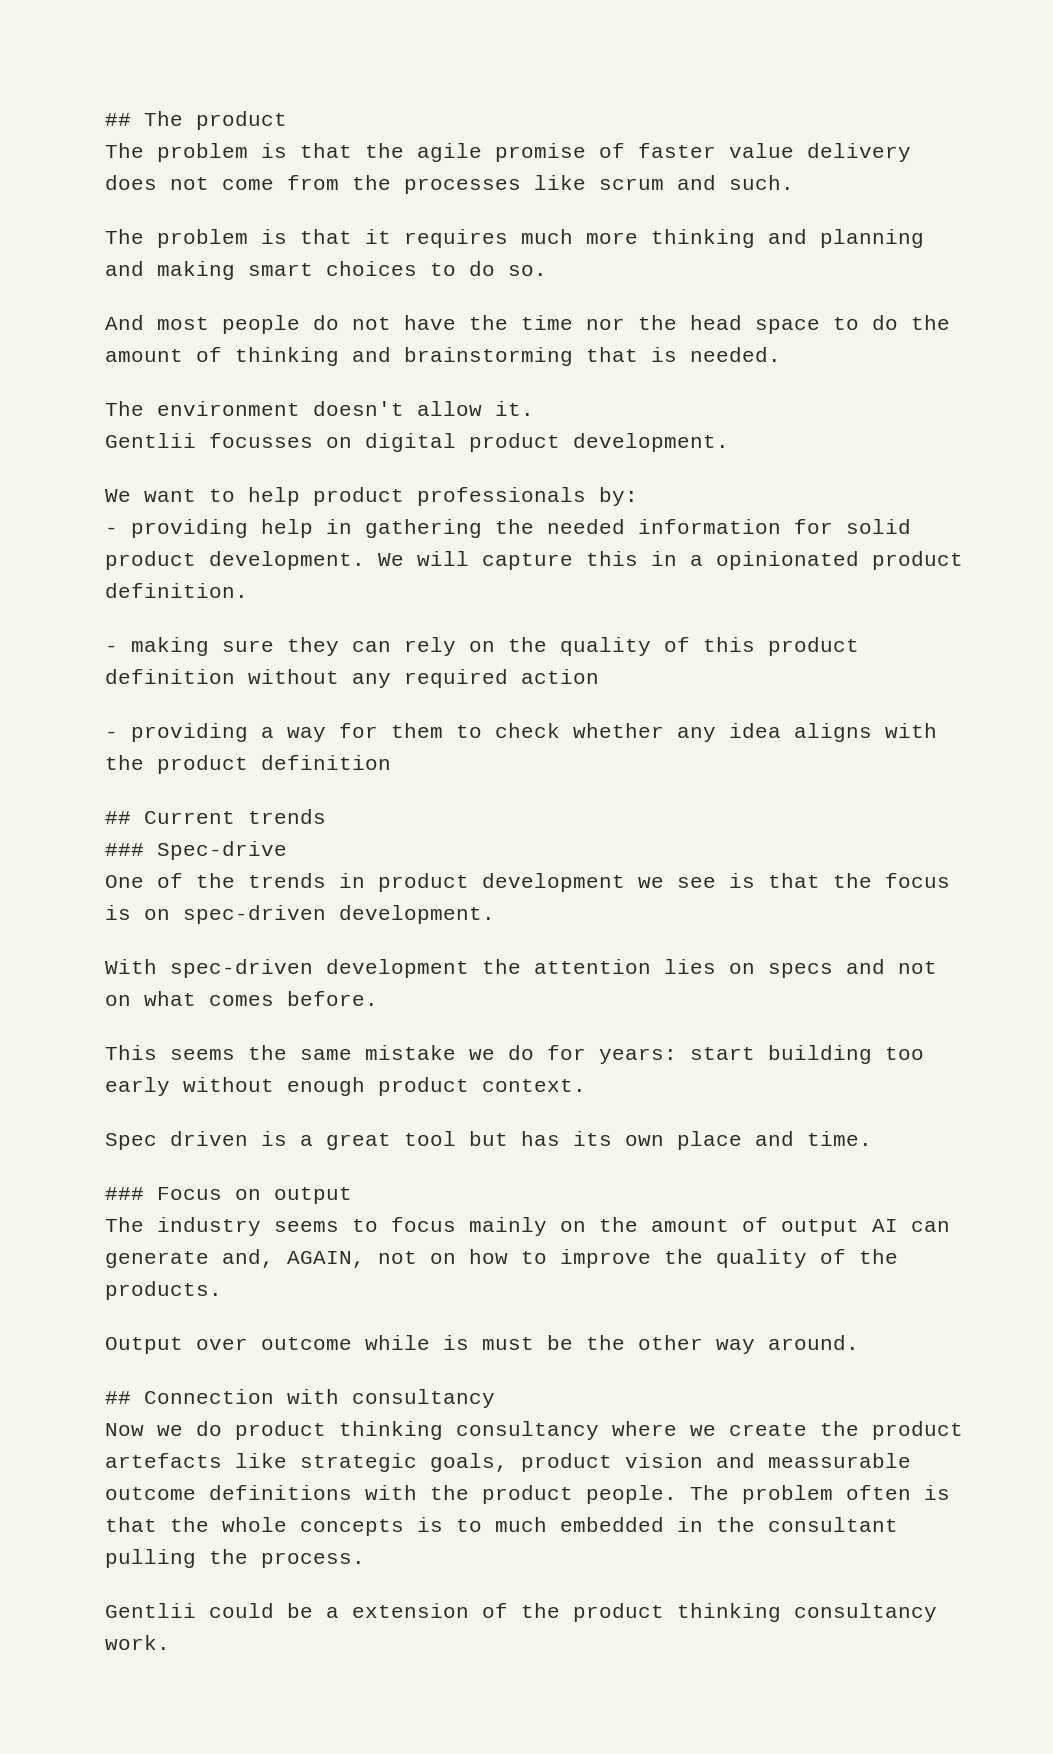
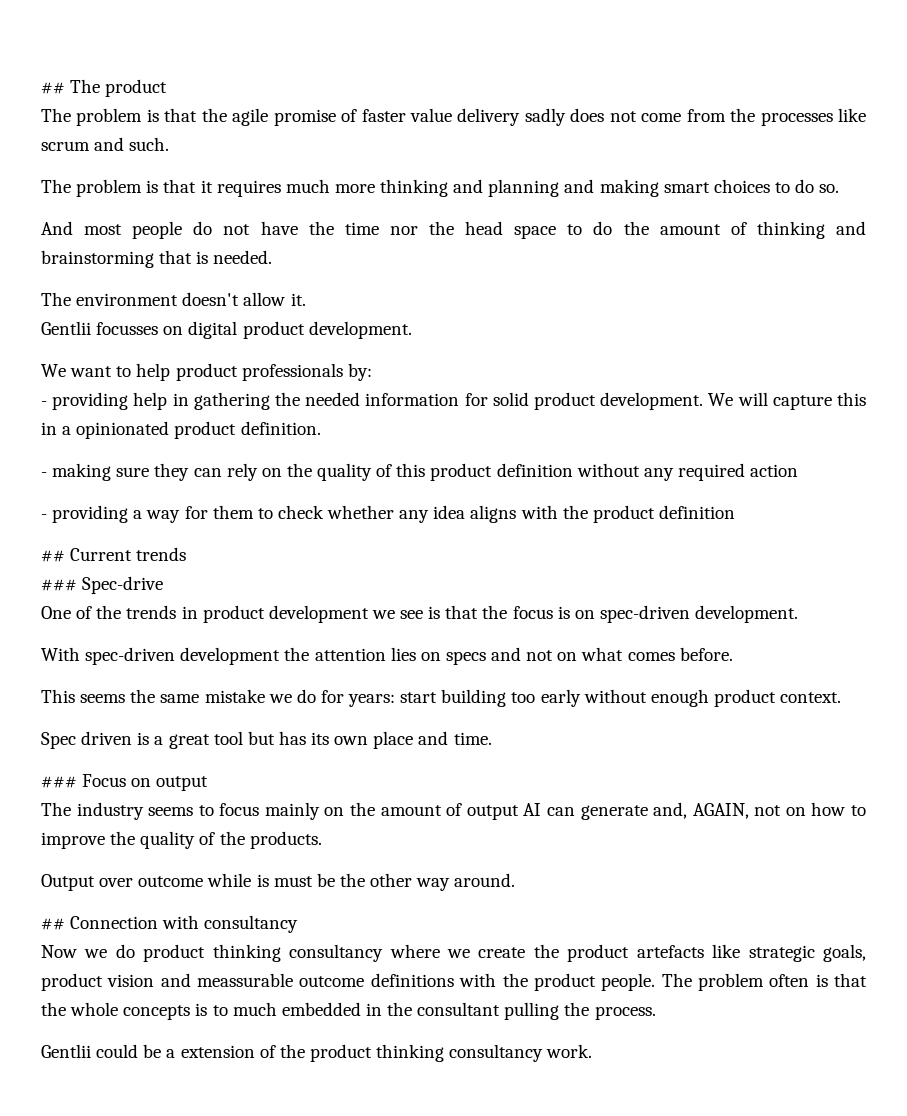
(911, 152) none -> [524,108,566,126] sadly

